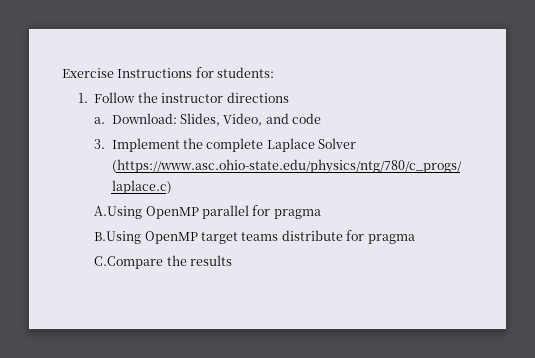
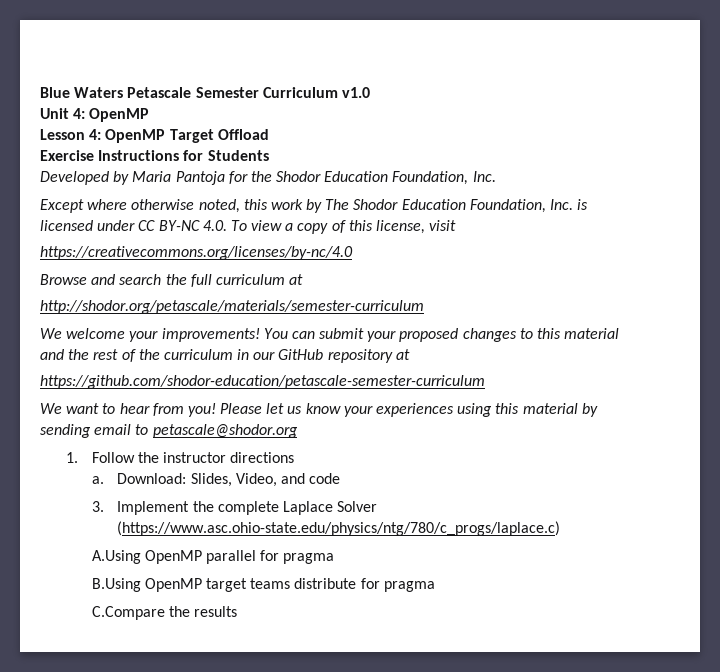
[62,67,275,78] Exercise Instructions for students: -> [40,87,370,98] [40,108,150,122] [40,129,269,143] [40,150,269,161] [40,171,496,185] [40,199,589,213] [40,220,457,234] [40,246,353,260] [40,274,304,287] [40,300,424,314] [40,328,620,342] [40,349,410,363] [40,375,485,389] [40,403,598,417] [40,424,298,438] Blue Waters Petascale Semester Curriculum v1.0 // Unit 4: OpenMP // Lesson 4: OpenMP Target Offload // Exercise Instructions for Students // Developed by Maria Pantoja for the Shodor Education Foundation, Inc. // Except where otherwise noted, this work by The Shodor Education Foundation, Inc. is licensed under CC BY-NC 4.0. To view a copy of this license, visit // https://creativecommons.org/licenses/by-nc/4.0 // Browse and search the full curriculum at // http://shodor.org/petascale/materials/semester-curriculum // We welcome your improvements! You can submit your proposed changes to this material and the rest of the curriculum in our GitHub repository at // https://github.com/shodor-education/petascale-semester-curriculum // We want to hear from you! Please let us know your experiences using this material by sending email to petascale@shodor.org

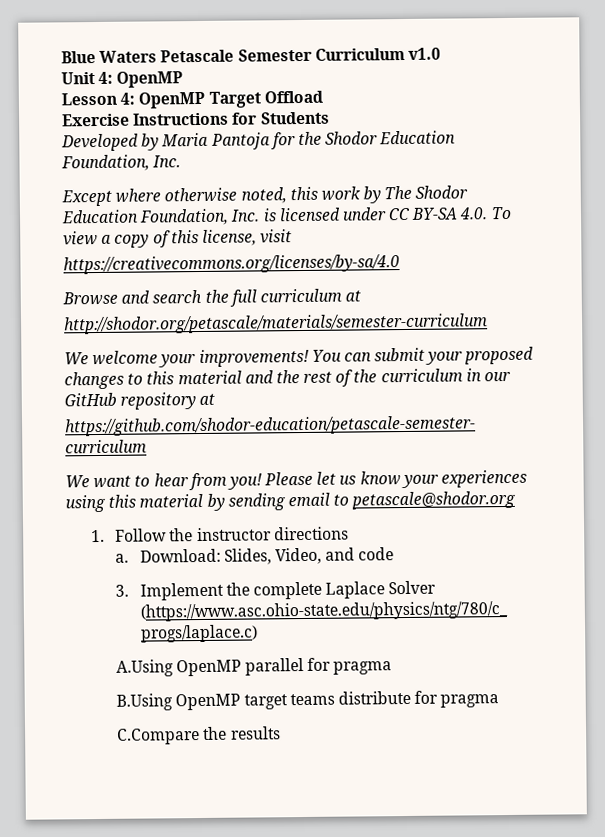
[158,220,200,231] BY-NC -> [411,207,459,220] BY-SA
[40,246,353,260] https://creativecommons.org/licenses/by-nc/4.0 -> [63,254,400,275] https://creativecommons.org/licenses/by-sa/4.0

